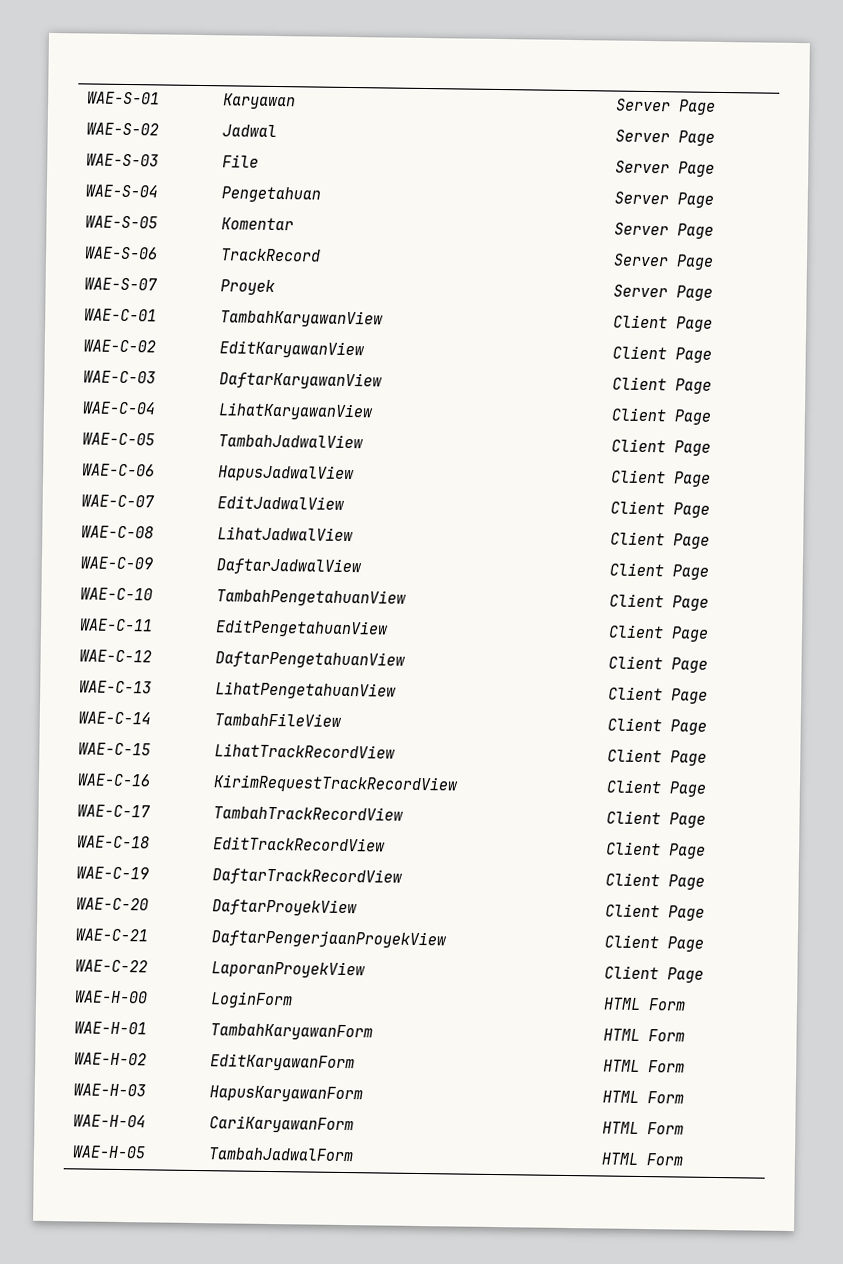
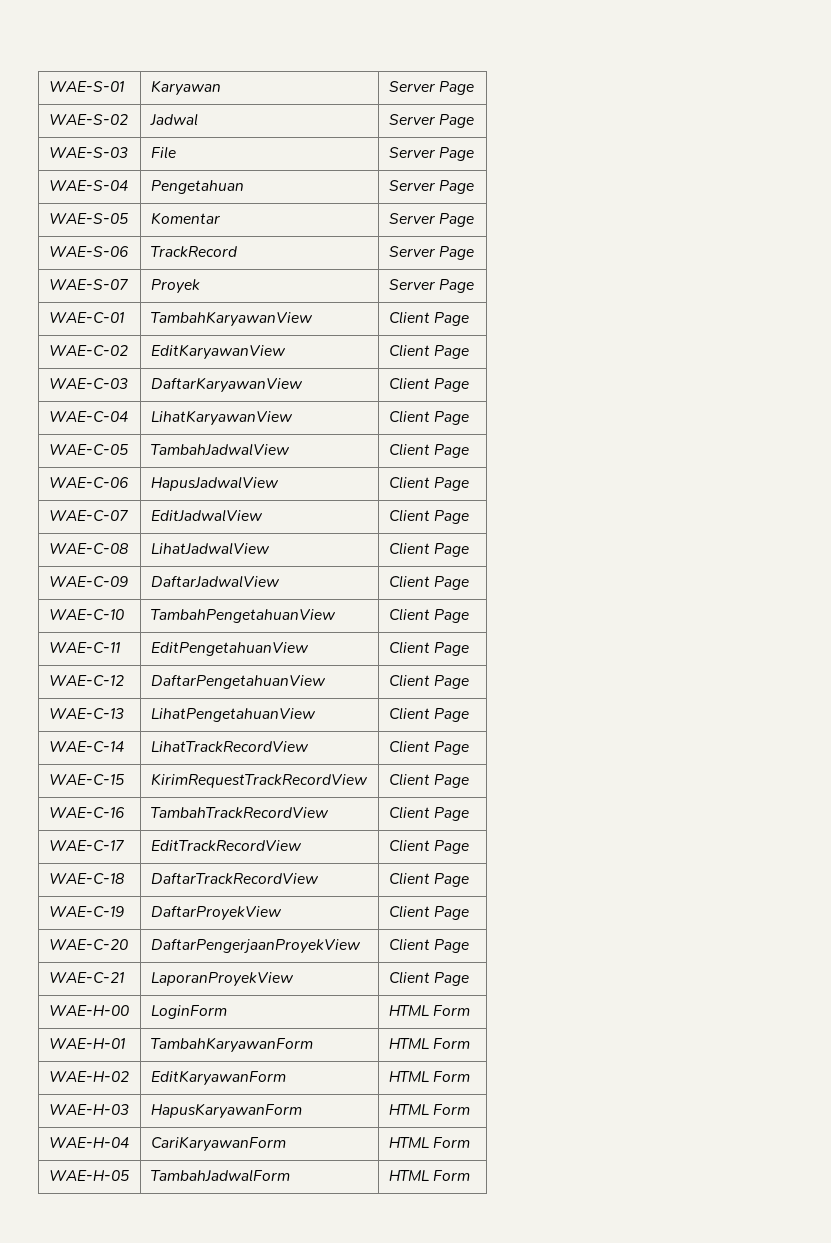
[213,712,342,727] TambahFileView -> [150,741,309,752] LihatTrackRecordView
[213,743,396,759] LihatTrackRecordView -> [150,774,368,788] KirimRequestTrackRecordView
[212,774,459,794] KirimRequestTrackRecordView -> [150,807,329,818] TambahTrackRecordView
[212,805,404,821] TambahTrackRecordView -> [150,840,302,851] EditTrackRecordView
[212,836,386,852] EditTrackRecordView -> [150,872,319,884] DaftarTrackRecordView
[211,867,403,886] DaftarTrackRecordView -> [150,905,282,921] DaftarProyekView
[211,898,358,917] DaftarProyekView -> [150,938,361,954] DaftarPengerjaanProyekView
[210,929,447,949] [603,934,704,952] [74,959,148,973] | DaftarPengerjaanProyekView | Client Page // WAE-C-22 -> (124, 977) none

